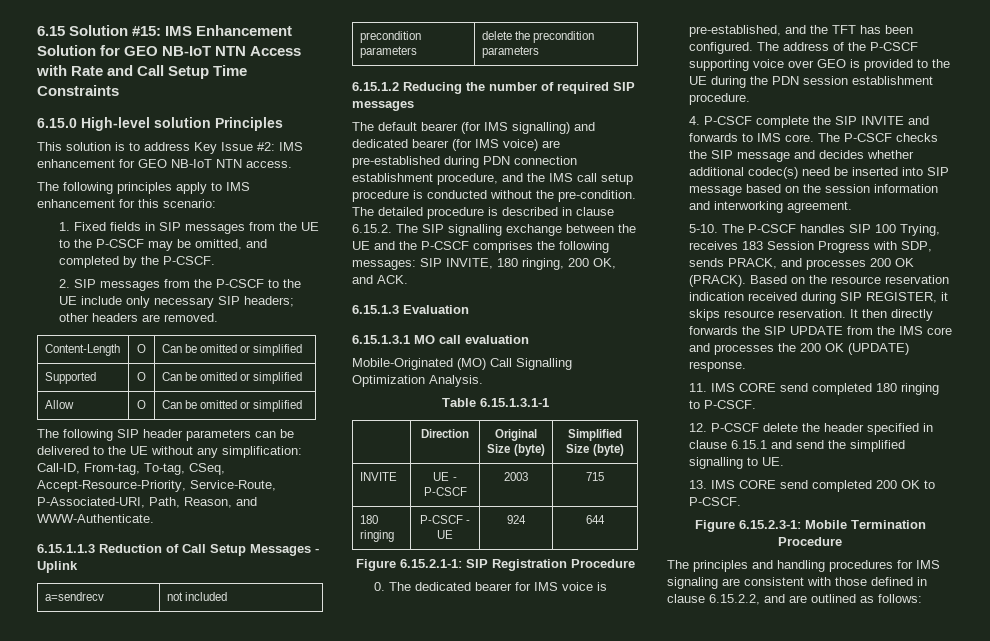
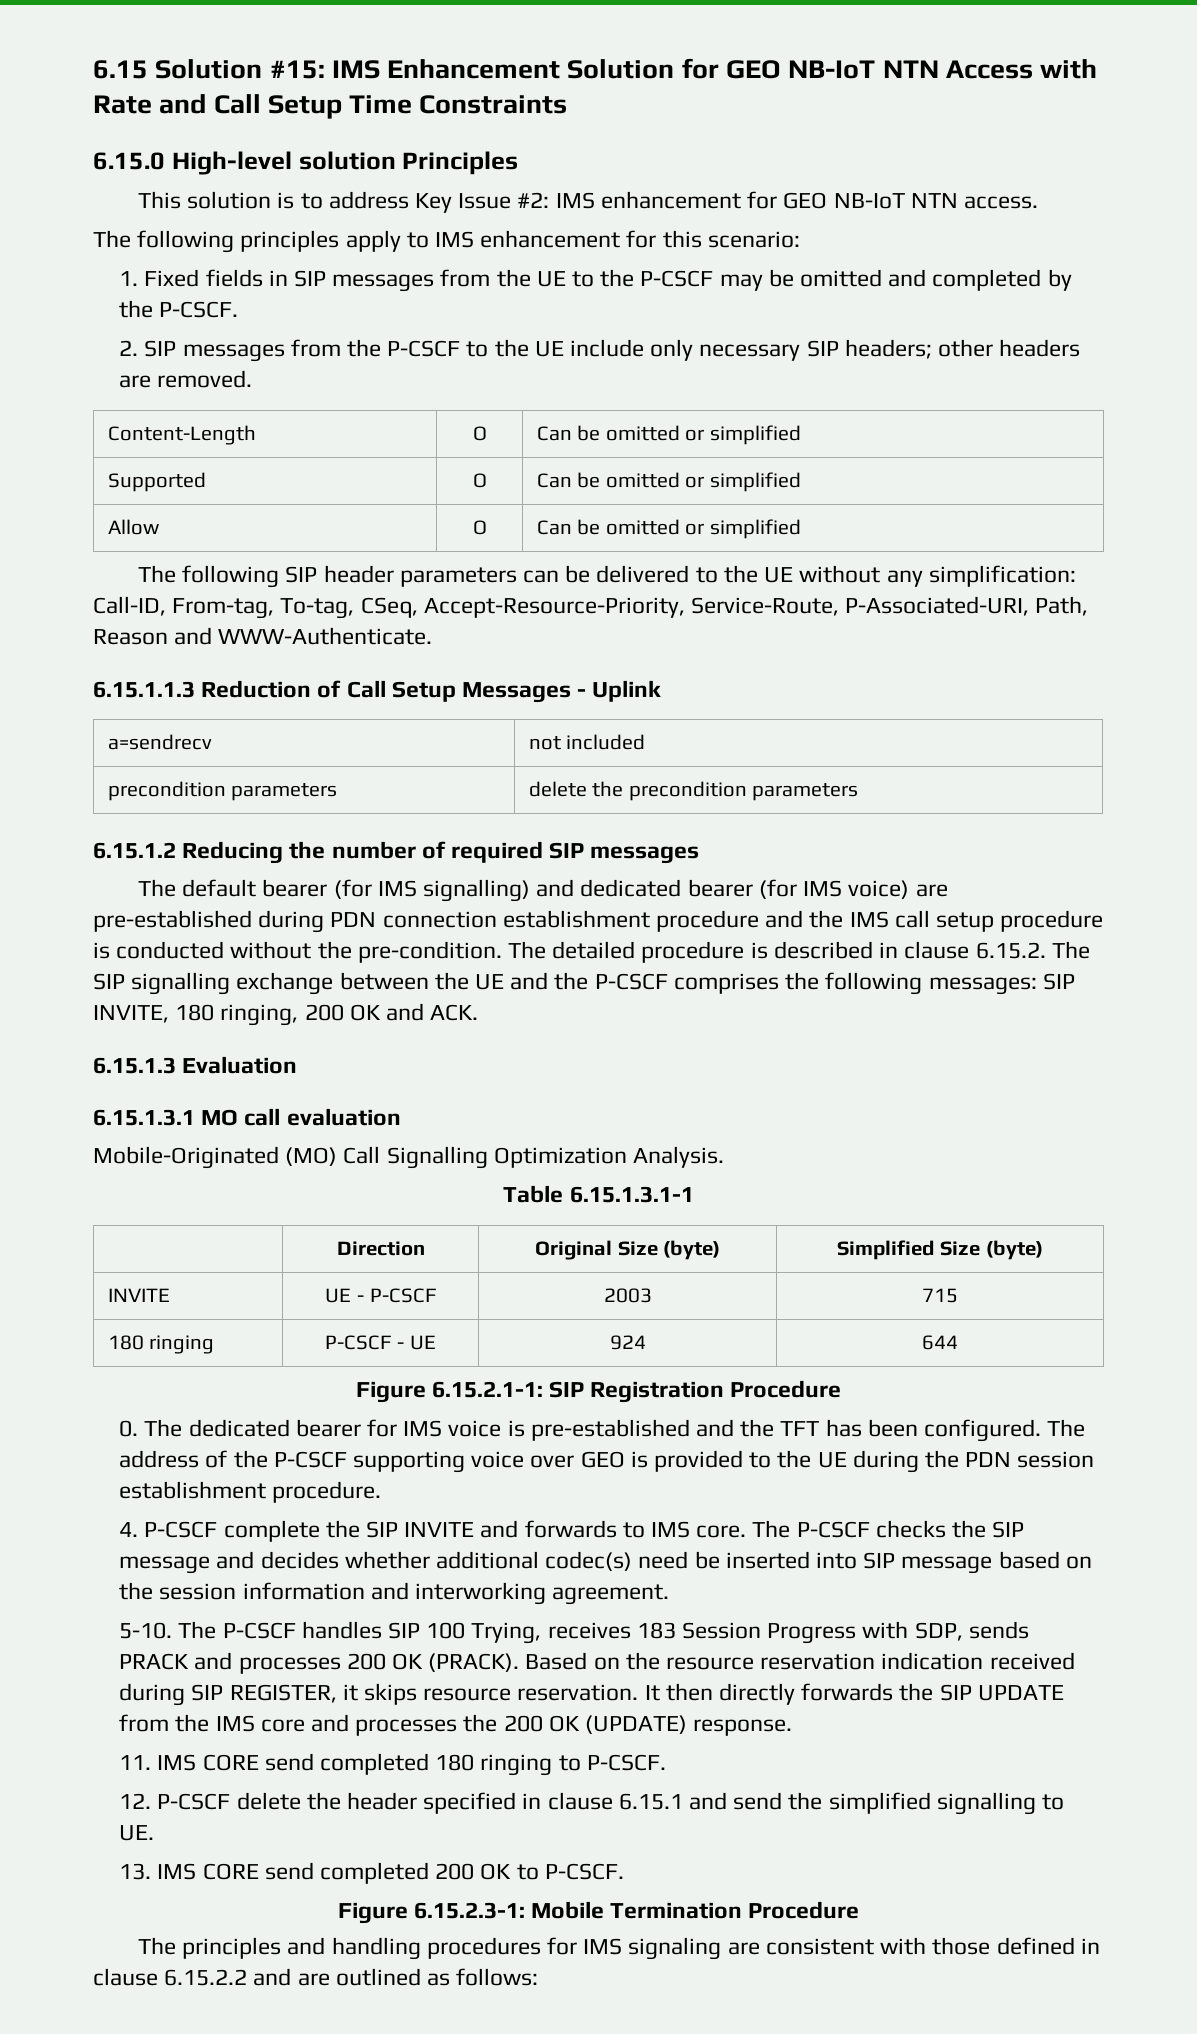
[195,239,243,250] omitted, -> [800,269,883,287] omitted
[184,497,232,508] Reason, -> [93,629,168,645] Reason
[437,173,498,185] procedure, -> [656,910,760,932] procedure
[593,258,616,269] OK, -> [349,1004,381,1021] OK
[689,25,782,37] pre-established, -> [530,1419,690,1441] pre-established
[728,258,778,269] PRACK, -> [119,1653,190,1670] PRACK
[709,594,760,605] 6.15.2.2, -> [164,1969,248,1986] 6.15.2.2

